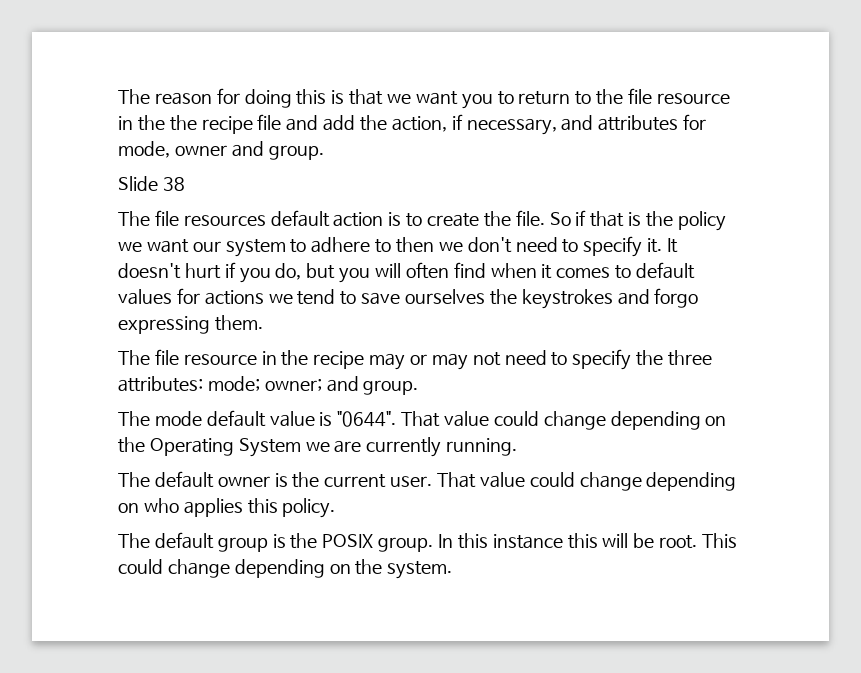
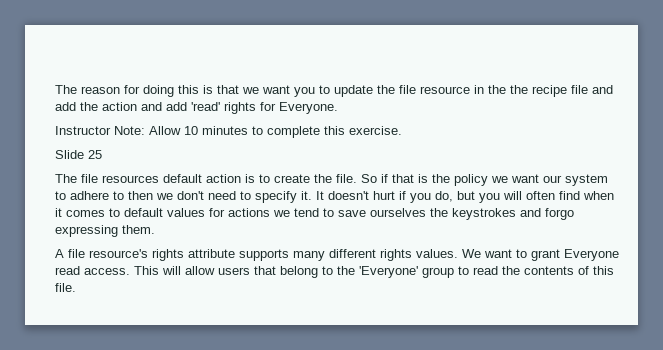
[518,91,592,105] return to -> [334,85,373,97] update
[391,114,707,135] [118,141,324,160] action, if necessary, and attributes for mode, owner and group. -> [102,102,338,114] [55,126,402,138] action and add 'read' rights for Everyone. // Instructor Note: Allow 10 minutes to complete this exercise.
[162,177,185,191] 38 -> [88,150,102,159] 25
[118,349,713,370] [118,376,419,395] [118,410,727,430] [118,437,518,457] [118,471,737,491] [118,498,336,518] [118,532,738,552] [118,559,453,579] The file resource in the recipe may or may not need to specify the three attributes: mode; owner; and group. // The mode default value is "0644". That value could change depending on the Operating System we are currently running. // The default owner is the current user. That value could change depending on who applies this policy. // The default group is the POSIX group. In this instance this will be root. This could change depending on the system. -> [55,249,619,261] [55,266,614,278] [55,283,76,292] A file resource's rights attribute supports many different rights values. We want to grant Everyone read access. This will allow users that belong to the 'Everyone' group to read the contents of this file.

